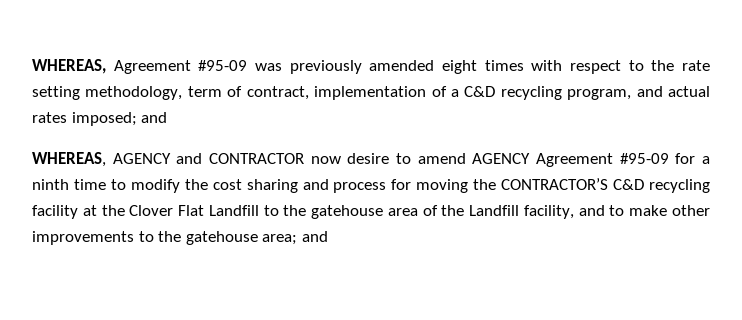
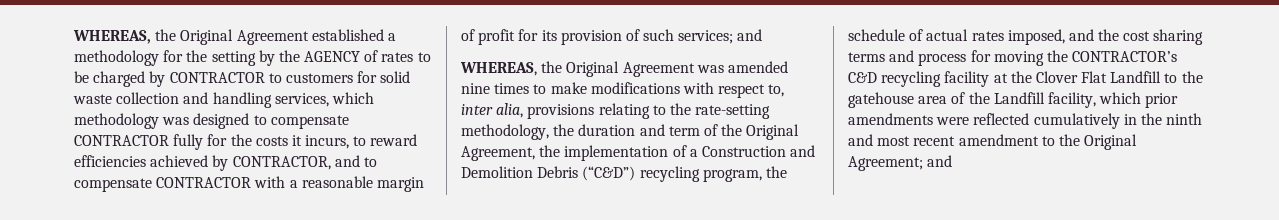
[32,59,710,74] [32,86,663,100] WHEREAS, Agreement #95-09 was previously amended eight times with respect to the rate setting methodology, term of contract, implementation of a C&D recycling program, and -> [73,29,396,45] [74,50,431,66] [74,71,411,87] [73,92,374,108] [74,113,349,129] [74,134,418,150] [74,155,377,171] [74,176,424,192] [461,29,763,45] [460,61,788,77] [461,82,785,98] [461,103,771,119] [461,124,800,140] [461,145,816,161] [461,166,787,182] [848,29,924,41] WHEREAS, the Original Agreement established a methodology for the setting by the AGENCY of rates to be charged by CONTRACTOR to customers for solid waste collection and handling services, which methodology was designed to compensate CONTRACTOR fully for the costs it incurs, to reward efficiencies achieved by CONTRACTOR, and to compensate CONTRACTOR with a reasonable margin of profit for its provision of such services; and // WHEREAS, the Original Agreement was amended nine times to make modifications with respect to, inter alia, provisions relating to the rate-setting methodology, the duration and term of the Original Agreement, the implementation of a Construction and Demolition Debris (“C&D”) recycling program, the schedule of
[71,112,168,126] [32,152,710,167] [32,179,180,193] imposed; and // WHEREAS, AGENCY and CONTRACTOR now desire to amend AGENCY Agreement #95-09 for a ninth time to modify -> [1007,29,1094,45] imposed, and
(298, 186) none -> [848,52,885,62] terms
[501,178,609,190] CONTRACTOR’S -> [1072,51,1178,62] CONTRACTOR’s
[578,205,710,216] [32,231,298,245] and to make other improvements to the gatehouse area; -> [1099,92,1179,108] [848,113,1203,129] [848,134,1138,150] [848,156,923,171] which prior amendments were reflected cumulatively in the ninth and most recent amendment to the Original Agreement;

